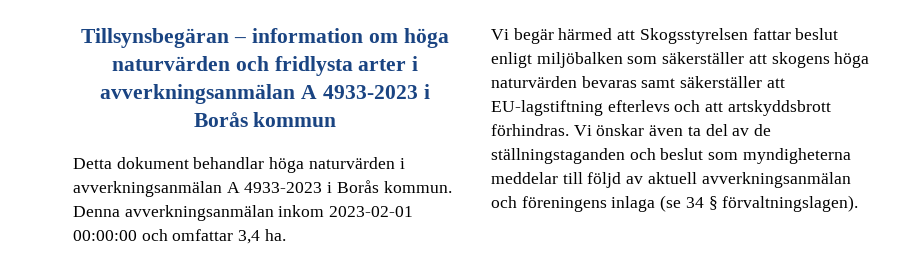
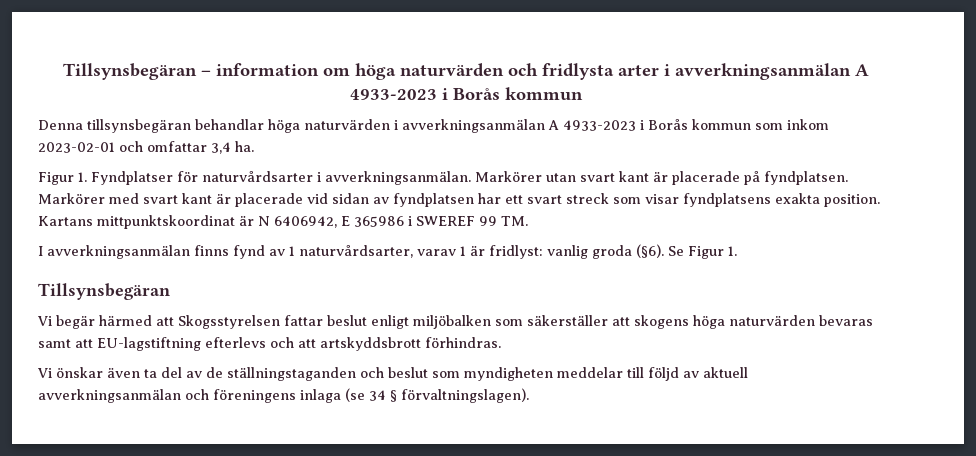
[73,157,189,169] Detta dokument -> [38,119,191,133] Denna tillsynsbegäran
[383,181,452,193] [73,205,274,221] kommun. Denna avverkningsanmälan -> [692,119,783,130] kommun som
[73,230,137,241] 00:00:00 -> (115, 147) none
(286, 235) none -> [38,171,848,185] [38,193,880,207] [38,215,528,229] [38,244,737,259] [38,283,170,300] // Figur 1. Fyndplatser för naturvårdsarter i avverkningsanmälan. Markörer utan svart kant är placerade på fyndplatsen. Markörer med svart kant är placerade vid sidan av fyndplatsen har ett svart streck som visar fyndplatsens exakta position. Kartans mittpunktskoordinat är N 6406942, E 365986 i SWEREF 99 TM. // I avverkningsanmälan finns fynd av 1 naturvårdsarter, varav 1 är fridlyst: vanlig groda (§6). Se Figur 1. // Tillsynsbegäran
[680,76,763,88] säkerställer -> (71, 343) none
(569, 130) none -> (501, 342) //
[742,148,851,164] myndigheterna -> [464,367,553,381] myndigheten

